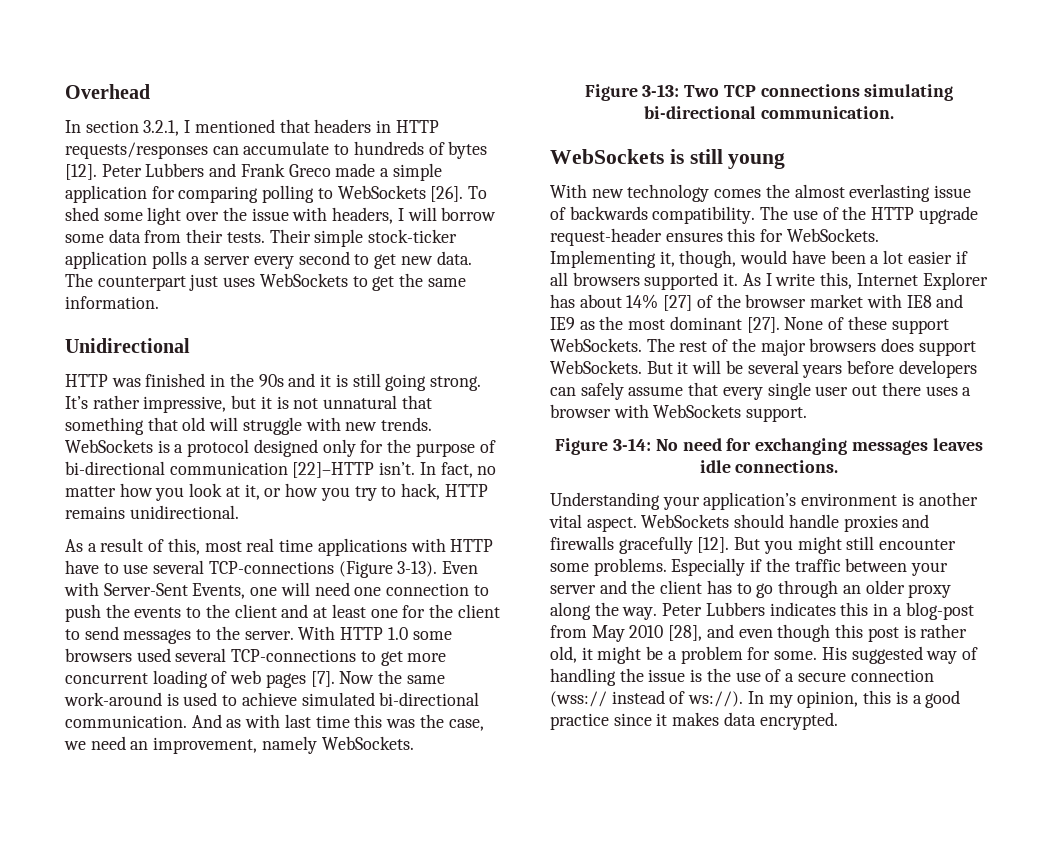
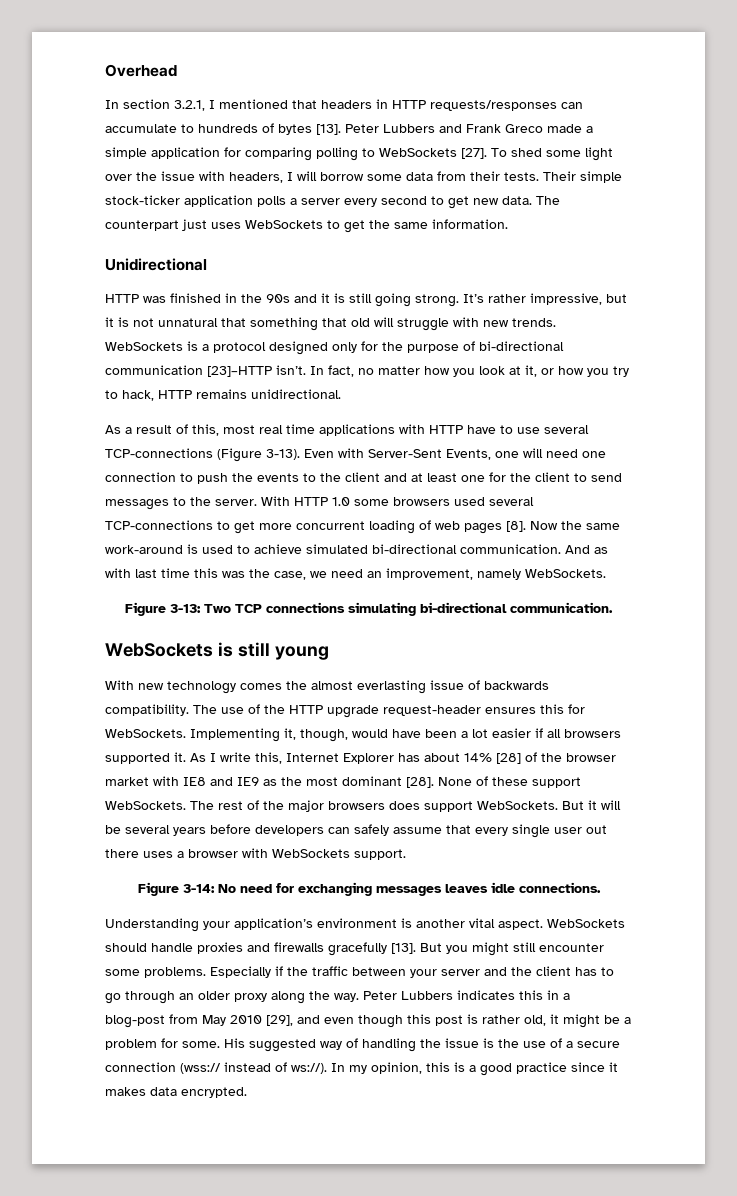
[65,164,97,180] [12]. -> [316,124,341,135] [13].
[430,186,464,202] [26]. -> [461,148,487,159] [27].
[292,462,375,478] [22]–HTTP -> [207,366,272,377] [23]–HTTP
[310,671,335,687] [7]. -> [506,521,526,532] [8].
[663,295,693,311] [27] -> [496,753,521,764] [28]
[746,317,780,333] [27]. -> [406,777,434,788] [28].
[697,537,730,553] [12]. -> [391,943,416,954] [13].
[668,625,703,641] [28], -> [266,1015,293,1026] [29],

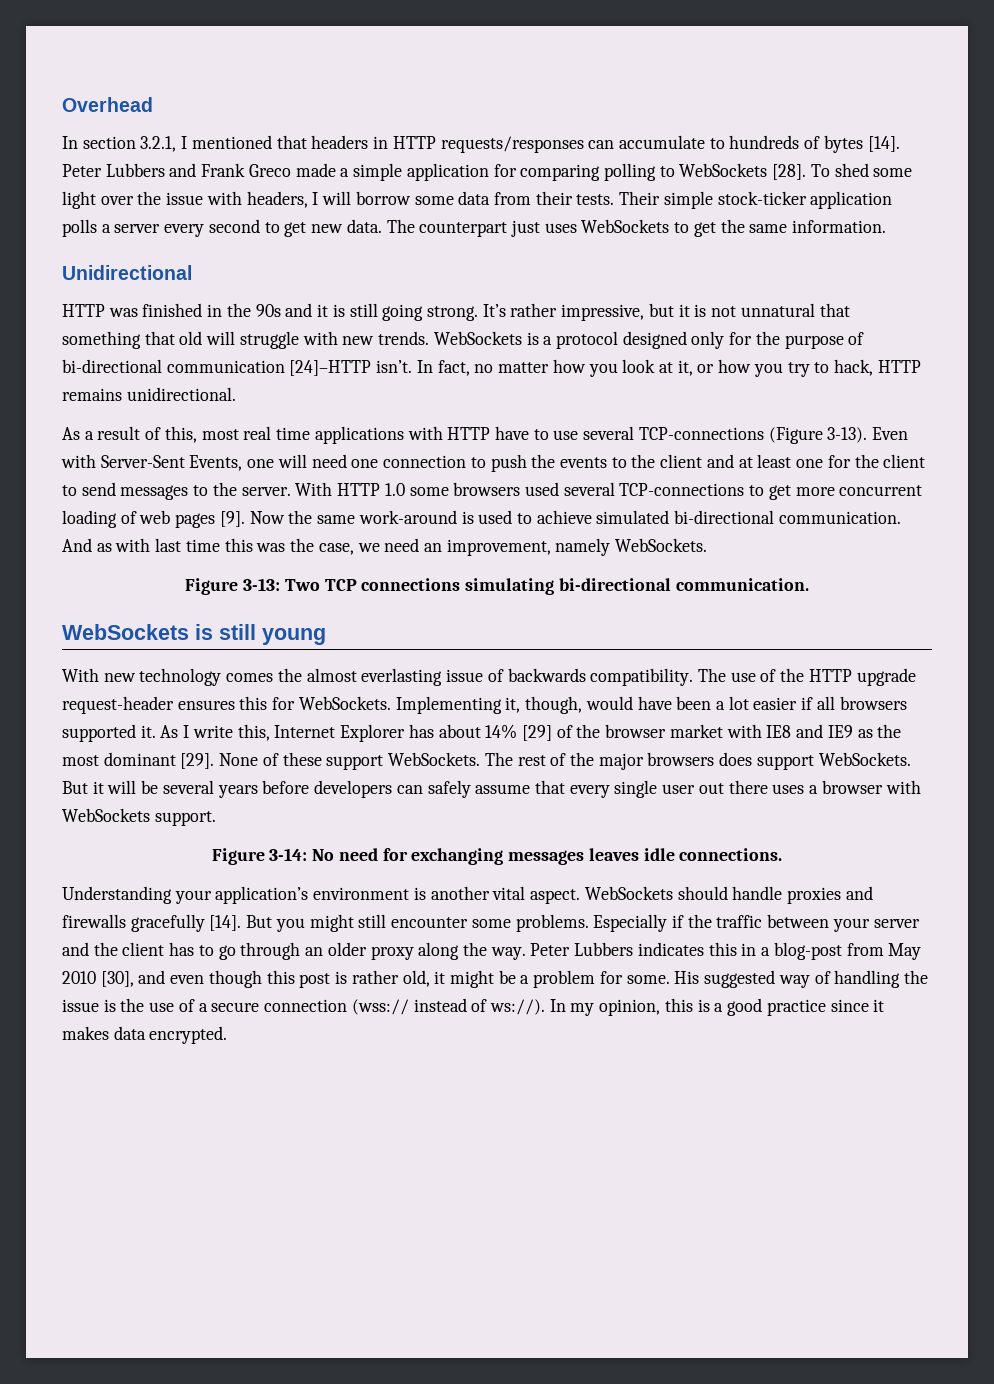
[316,124,341,135] [13]. -> [867,136,900,152] [14].
[461,148,487,159] [27]. -> [772,164,807,180] [28].
[207,366,272,377] [23]–HTTP -> [289,360,372,376] [24]–HTTP
[506,521,526,532] [8]. -> [219,511,245,527] [9].
[496,753,521,764] [28] -> [521,725,552,741] [29]
[406,777,434,788] [28]. -> [180,753,215,769] [29].
[391,943,416,954] [13]. -> [209,915,242,931] [14].
[266,1015,293,1026] [29], -> [100,971,134,987] [30],

